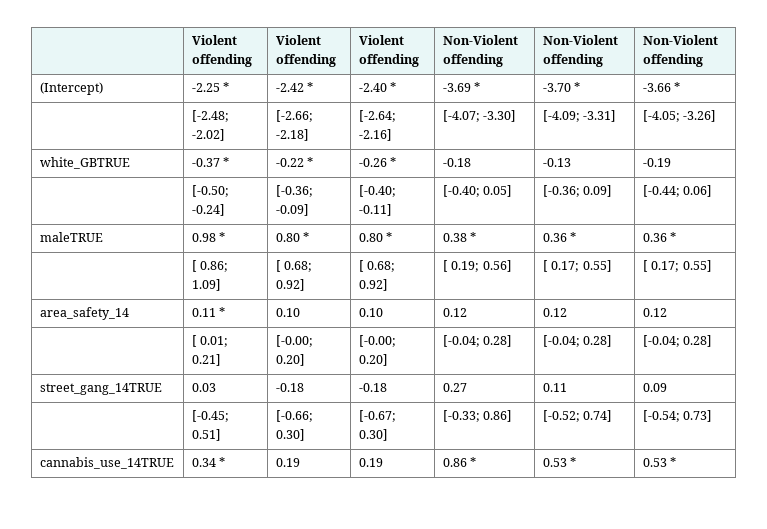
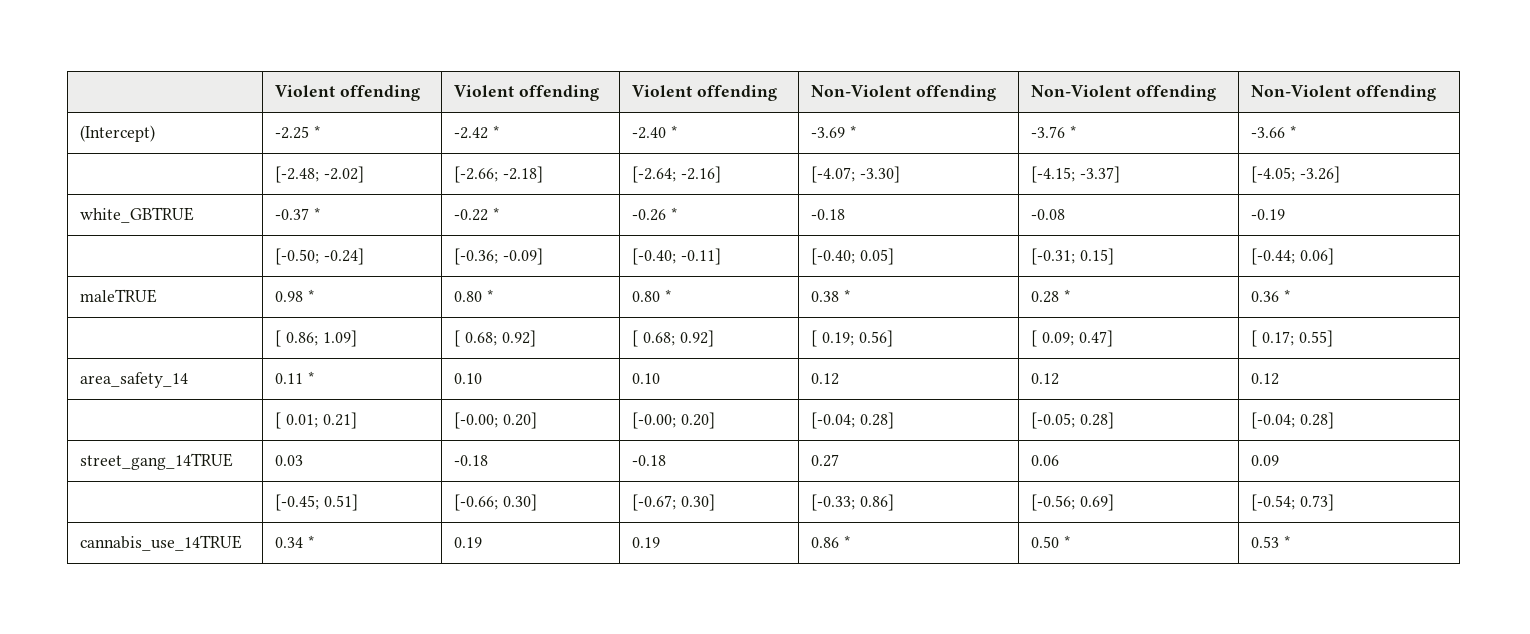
[542,83,571,92] -3.70 -> [1031,126,1066,138] -3.76
[542,110,617,122] [-4.09; -3.31] -> [1031,166,1121,183] [-4.15; -3.37]
[542,158,571,167] -0.13 -> [1031,209,1066,220] -0.08
[542,185,613,197] [-0.36; 0.09] -> [1031,248,1115,265] [-0.31; 0.15]
[542,233,567,242] 0.36 -> [1031,291,1060,303] 0.28
[551,260,612,272] 0.17; 0.55] -> [1042,330,1113,347] 0.09; 0.47]
[542,335,580,347] [-0.04; -> [1031,412,1076,429] [-0.05;
[542,383,567,392] 0.11 -> [1031,455,1060,466] 0.06
[542,410,613,422] [-0.52; 0.74] -> [1031,494,1115,511] [-0.56; 0.69]
[542,458,567,467] 0.53 -> [1031,536,1060,548] 0.50

